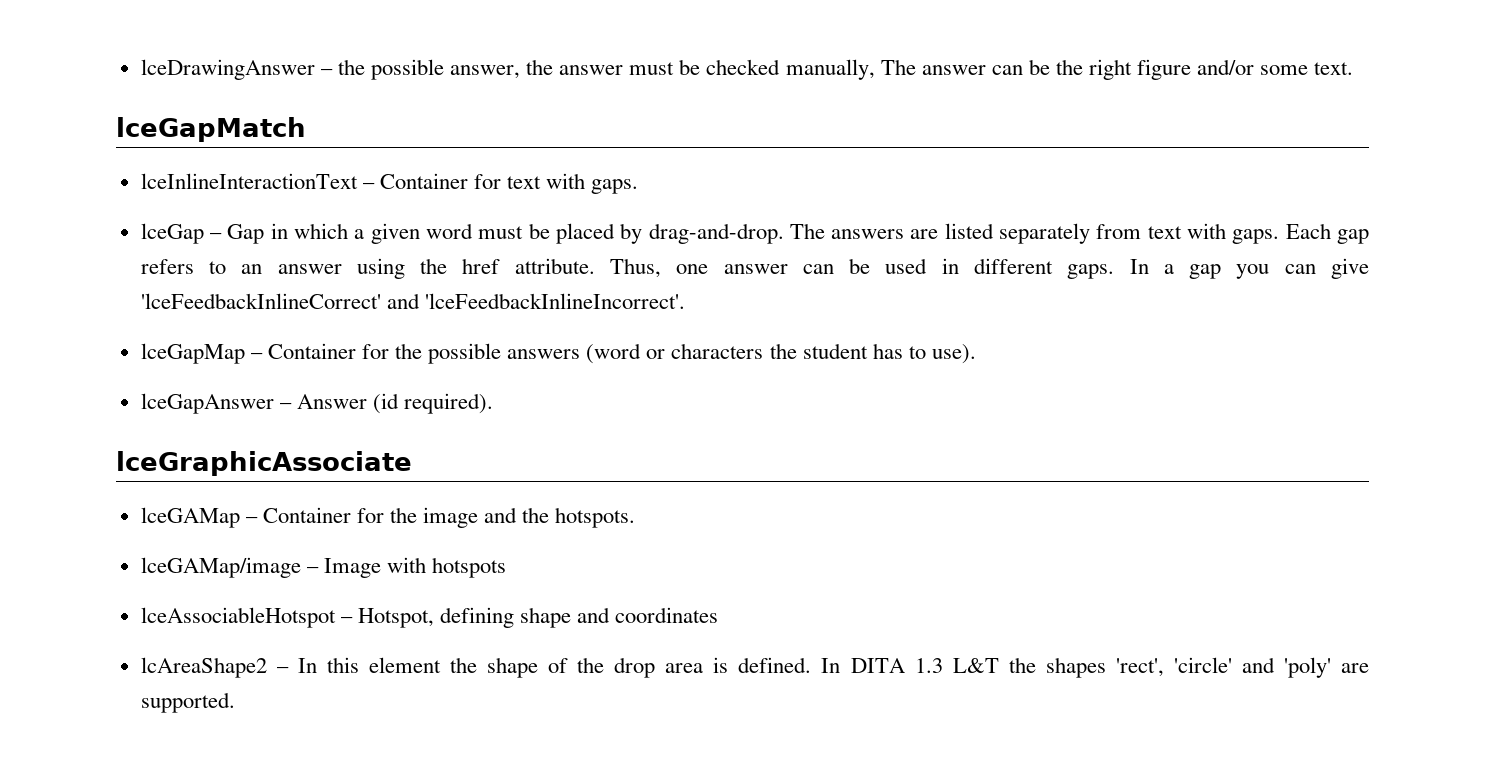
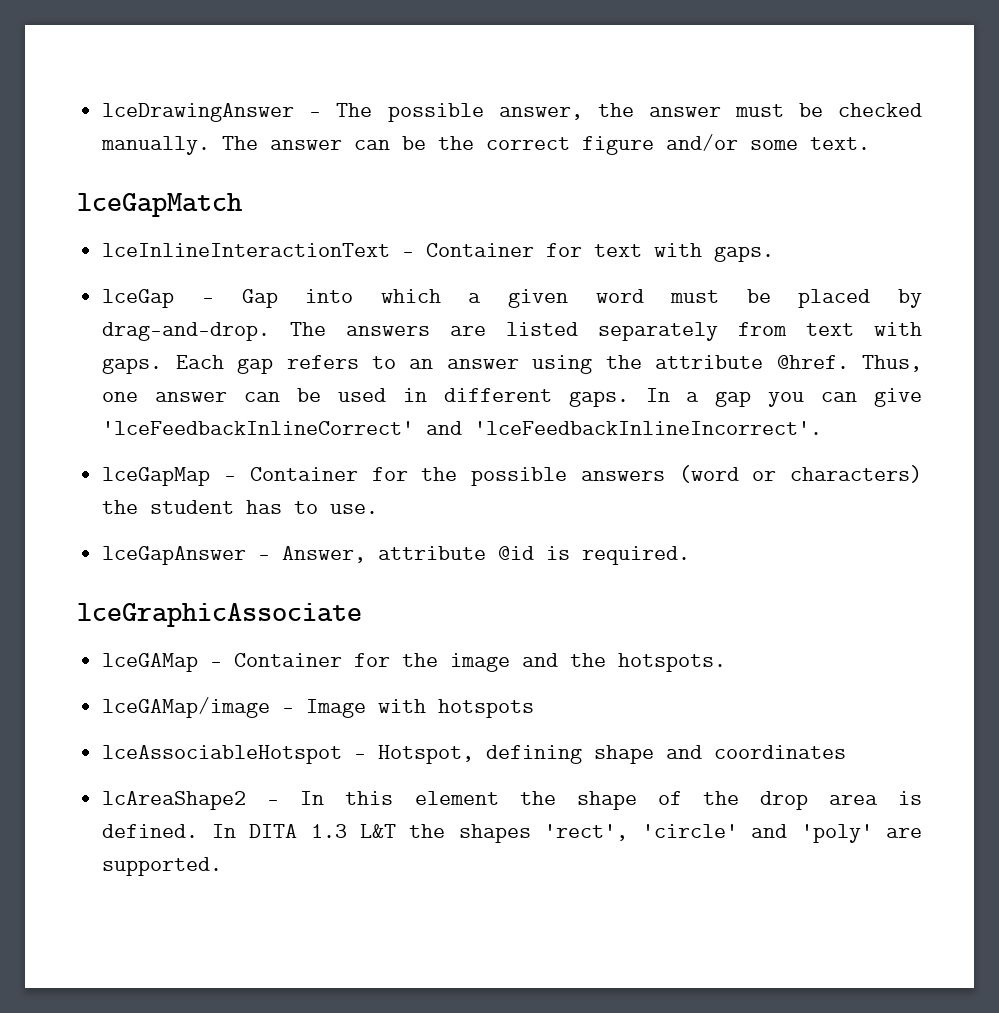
[337,59,365,75] the -> [336,103,373,117] The
[785,59,875,80] manually, -> [101,136,211,155] manually.
[1088,59,1132,80] right -> [486,137,571,150] correct
[270,223,288,239] in -> [305,289,354,303] into
[462,258,595,274] href attribute. -> [655,355,849,369] attribute @href.
[671,343,764,359] characters -> [790,465,922,483] characters)
[931,344,976,364] use). -> [330,504,379,514] use.
[296,393,494,414] Answer (id required). -> [282,546,691,565] Answer, attribute @id is required.

